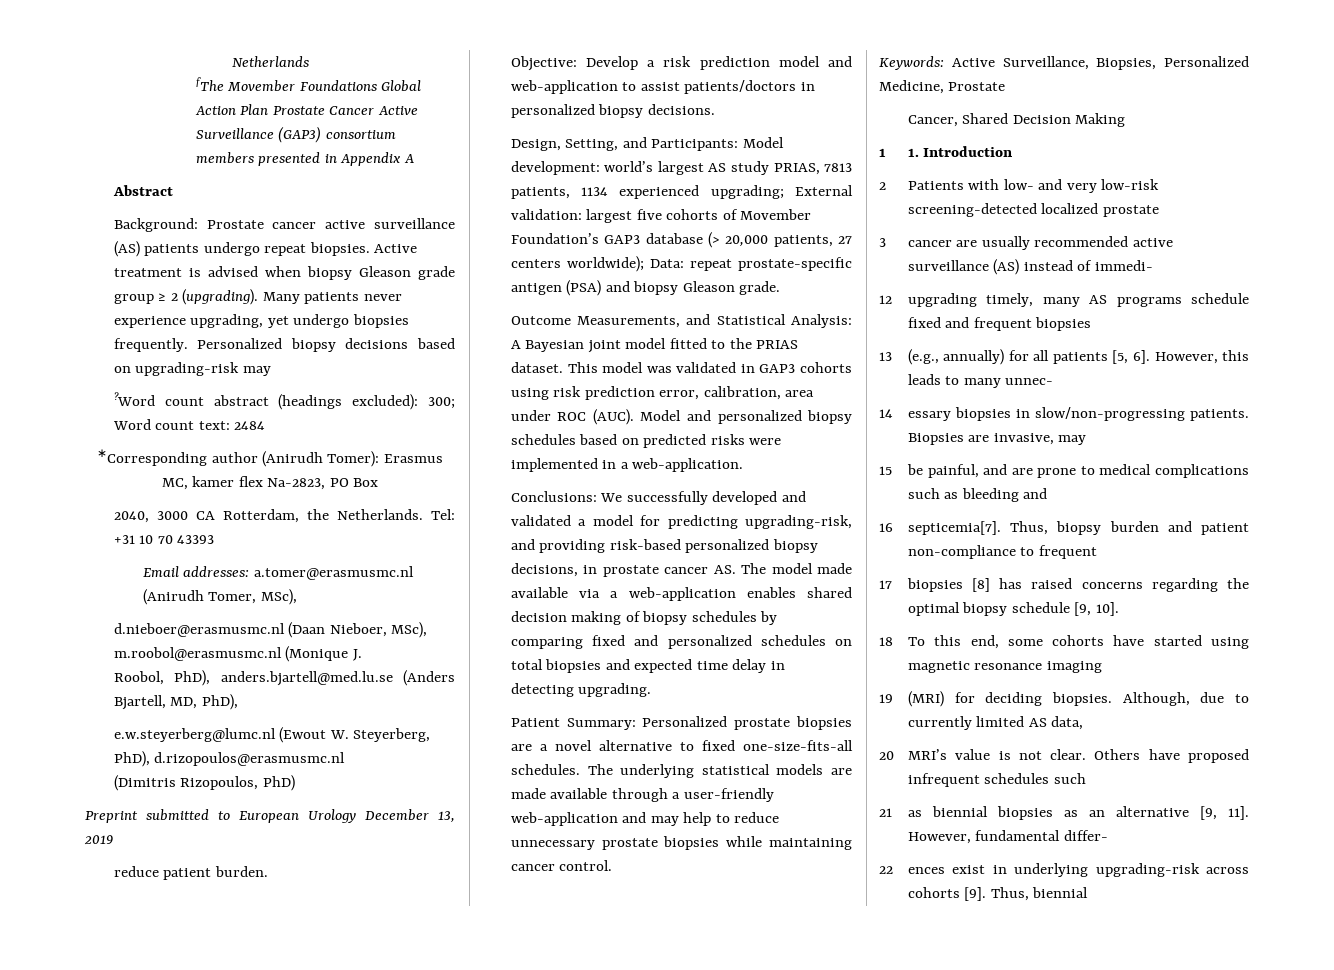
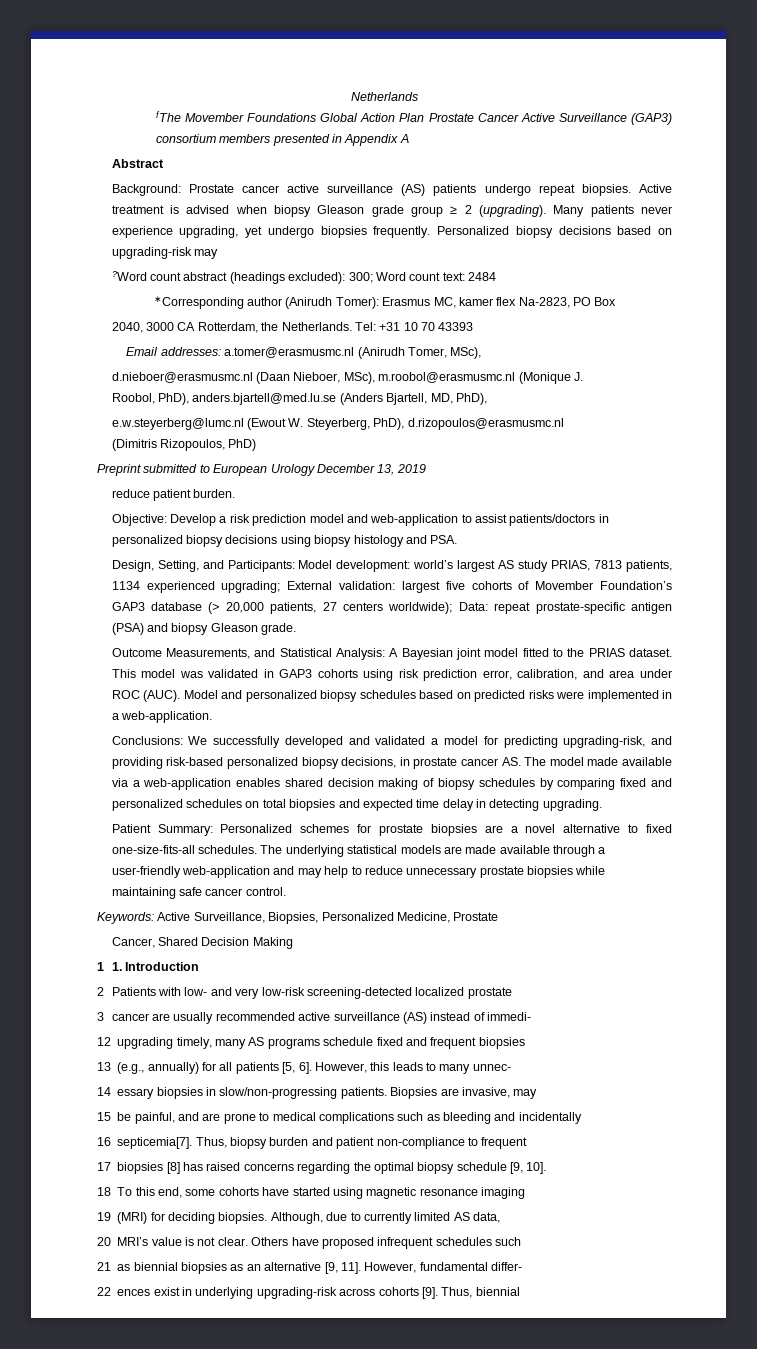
[647,104,715,115] decisions. -> [225,535,458,547] decisions using biopsy histology and PSA.
(781, 393) none -> [582,669,604,678] and
(728, 721) none -> [300,824,372,833] schemes for
(852, 844) none -> [179,887,203,896] safe
(1048, 493) none -> [518,1112,582,1124] incidentally

